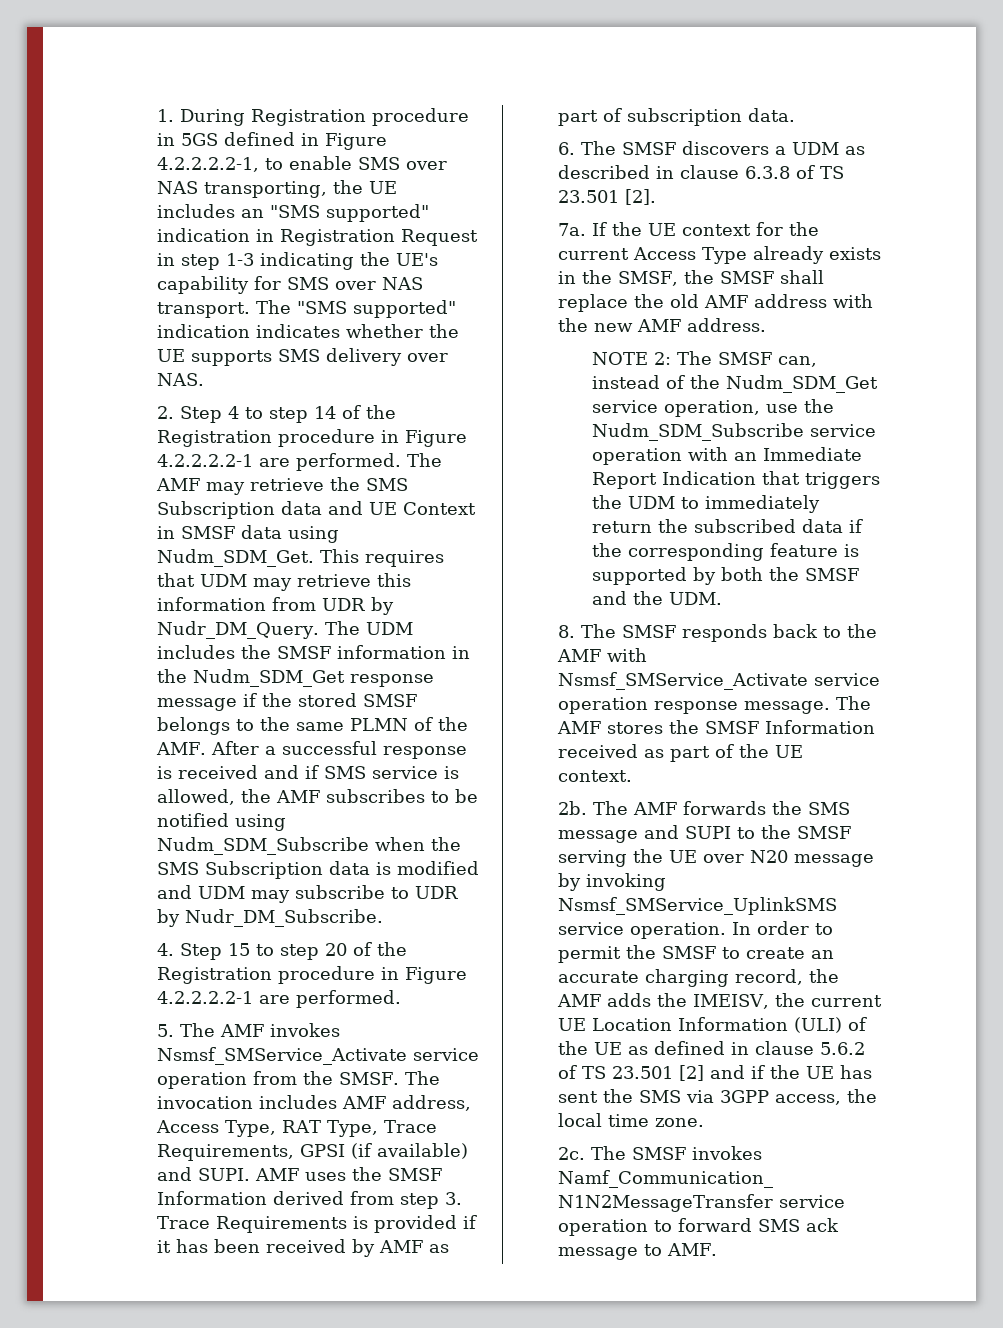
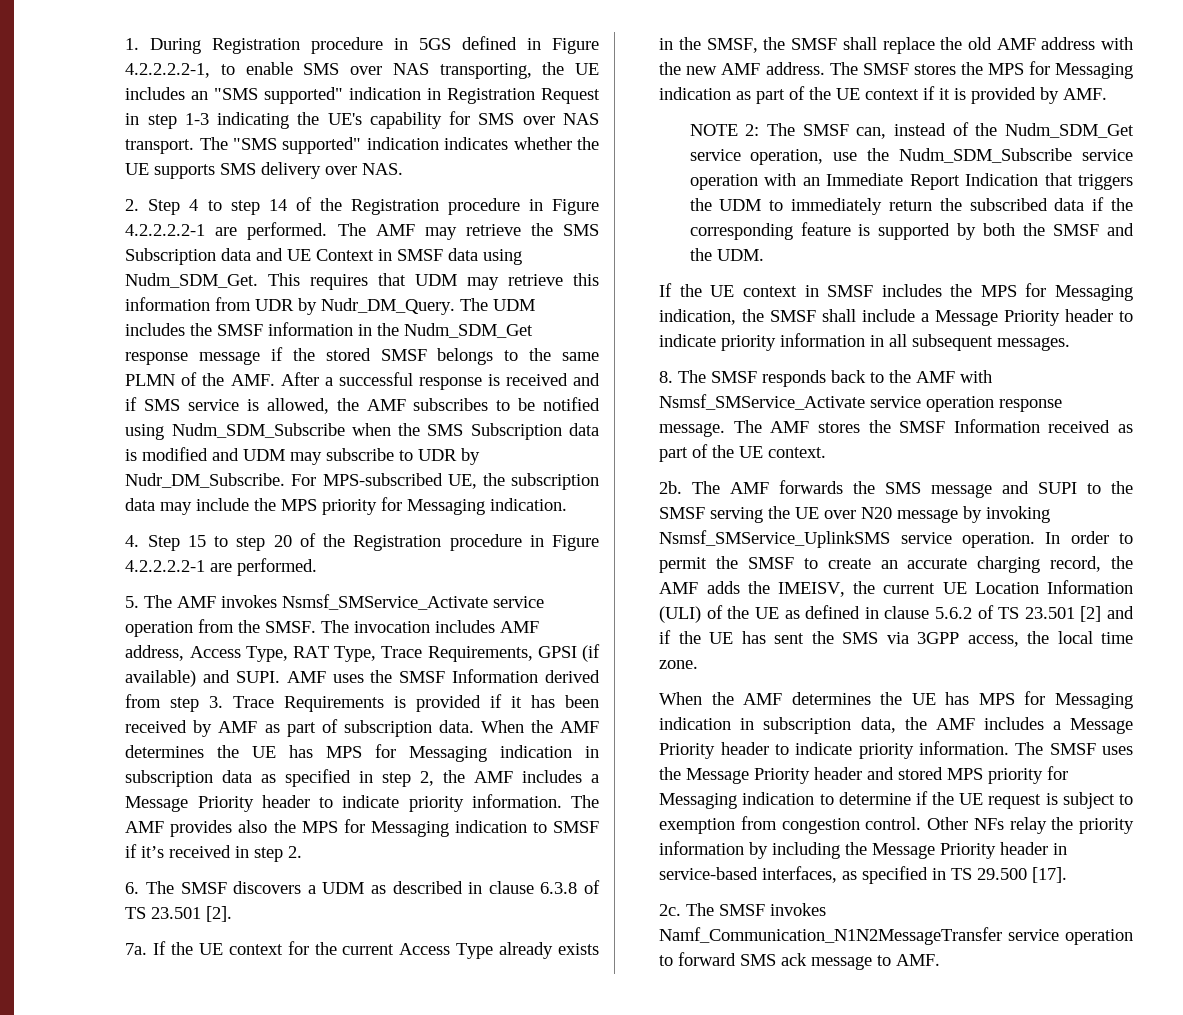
(383, 918) none -> [291,473,599,490] [125,497,568,515] For MPS-subscribed UE, the subscription data may include the MPS priority for Messaging indication.
(795, 115) none -> [480,720,600,733] [125,744,599,762] [125,769,599,787] [125,794,599,812] [125,819,600,837] [125,844,303,862] When the AMF determines the UE has MPS for Messaging indication in subscription data as specified in step 2, the AMF includes a Message Priority header to indicate priority information. The AMF provides also the MPS for Messaging indication to SMSF if it’s received in step 2.
(766, 325) none -> [829,61,1133,79] [659,86,1108,104] The SMSF stores the MPS for Messaging indication as part of the UE context if it is provided by AMF.
(723, 598) none -> [659,283,1133,301] [659,309,1133,326] [659,333,1071,351] // If the UE context in SMSF includes the MPS for Messaging indication, the SMSF shall include a Message Priority header to indicate priority information in all subsequent messages.
(704, 1122) none -> [659,691,1133,709] [659,717,1133,734] [659,741,1133,759] [659,766,1069,784] [659,791,1133,809] [659,816,1134,834] [659,841,1068,859] [659,866,1068,884] // When the AMF determines the UE has MPS for Messaging indication in subscription data, the AMF includes a Message Priority header to indicate priority information. The SMSF uses the Message Priority header and stored MPS priority for Messaging indication to determine if the UE request is subject to exemption from congestion control. Other NFs relay the priority information by including the Message Priority header in service-based interfaces, as specified in TS 29.500 [17].

